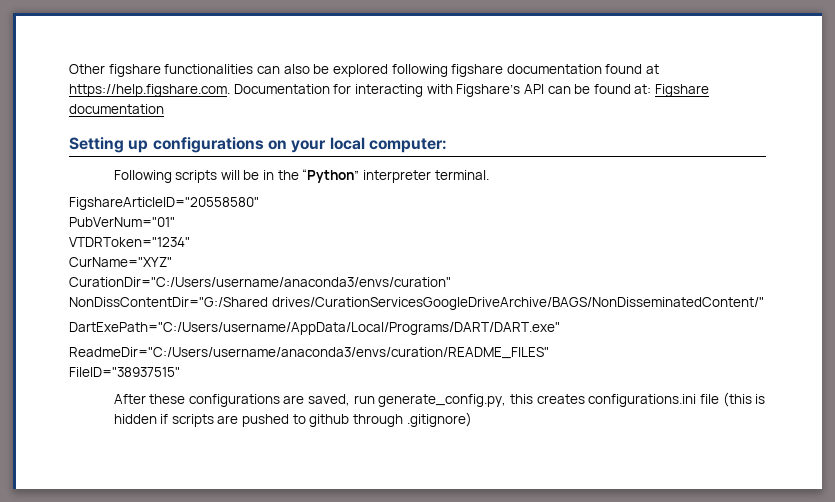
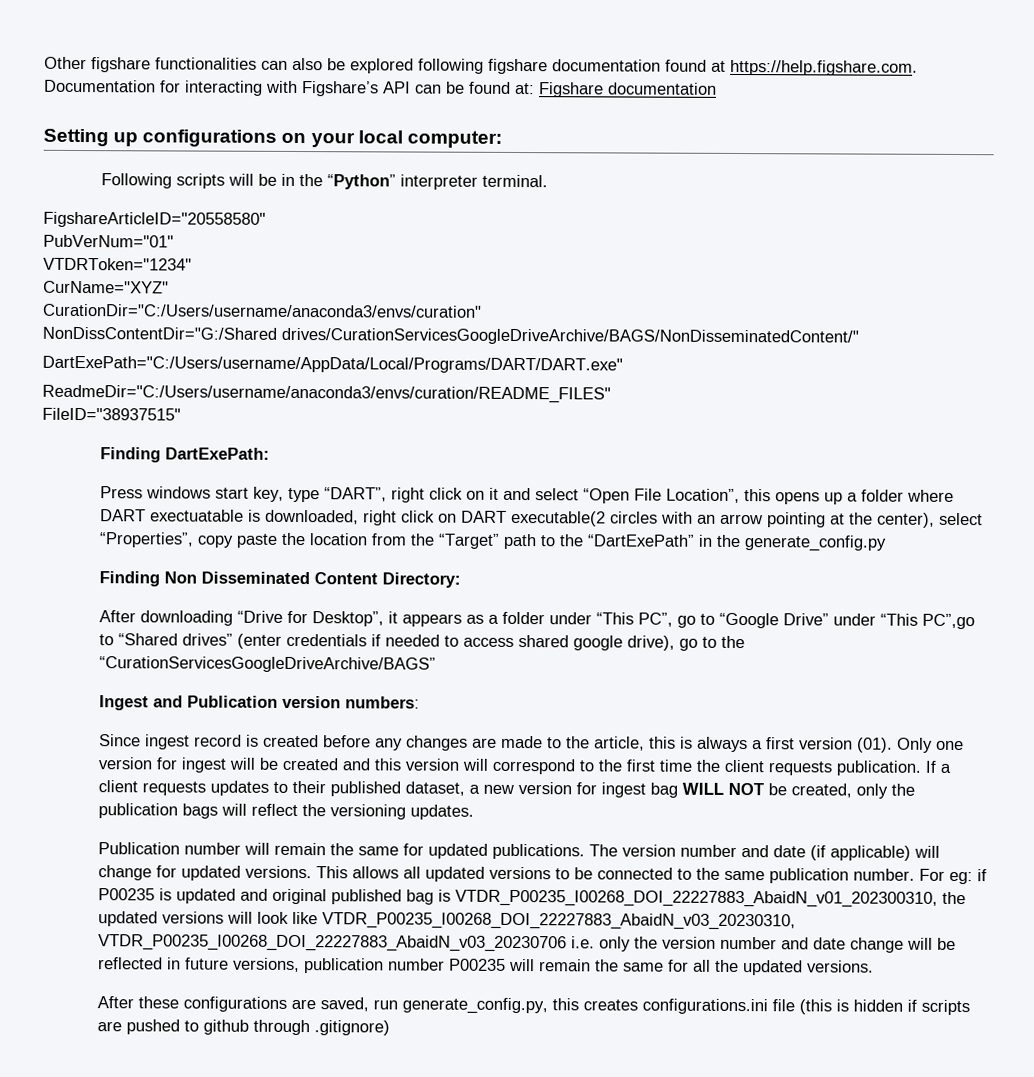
(180, 372) none -> [99,447,270,463] [99,486,954,505] [99,509,983,528] [98,532,887,552] [98,571,461,588] [98,610,975,630] [98,633,745,651] [98,656,436,673] [98,695,420,711] [98,734,964,753] [97,757,951,776] [97,780,915,799] [97,803,474,820] [97,842,940,861] [97,865,987,885] [97,888,966,908] [97,911,796,931] [97,934,956,953] [97,957,874,976] // Finding DartExePath: // Press windows start key, type “DART”, right click on it and select “Open File Location”, this opens up a folder where DART exectuatable is downloaded, right click on DART executable(2 circles with an arrow pointing at the center), select “Properties”, copy paste the location from the “Target” path to the “DartExePath” in the generate_config.py // Finding Non Disseminated Content Directory: // After downloading “Drive for Desktop”, it appears as a folder under “This PC”, go to “Google Drive” under “This PC”,go to “Shared drives” (enter credentials if needed to access shared google drive), go to the “CurationServicesGoogleDriveArchive/BAGS” // Ingest and Publication version numbers: // Since ingest record is created before any changes are made to the article, this is always a first version (01). Only one version for ingest will be created and this version will correspond to the first time the client requests publication. If a client requests updates to their published dataset, a new version for ingest bag WILL NOT be created, only the publication bags will reflect the versioning updates. // Publication number will remain the same for updated publications. The version number and date (if applicable) will change for updated versions. This allows all updated versions to be connected to the same publication number. For eg: if P00235 is updated and original published bag is VTDR_P00235_I00268_DOI_22227883_AbaidN_v01_202300310, the updated versions will look like VTDR_P00235_I00268_DOI_22227883_AbaidN_v03_20230310, VTDR_P00235_I00268_DOI_22227883_AbaidN_v03_20230706 i.e. only the version number and date change will be reflected in future versions, publication number P00235 will remain the same for all the updated versions.

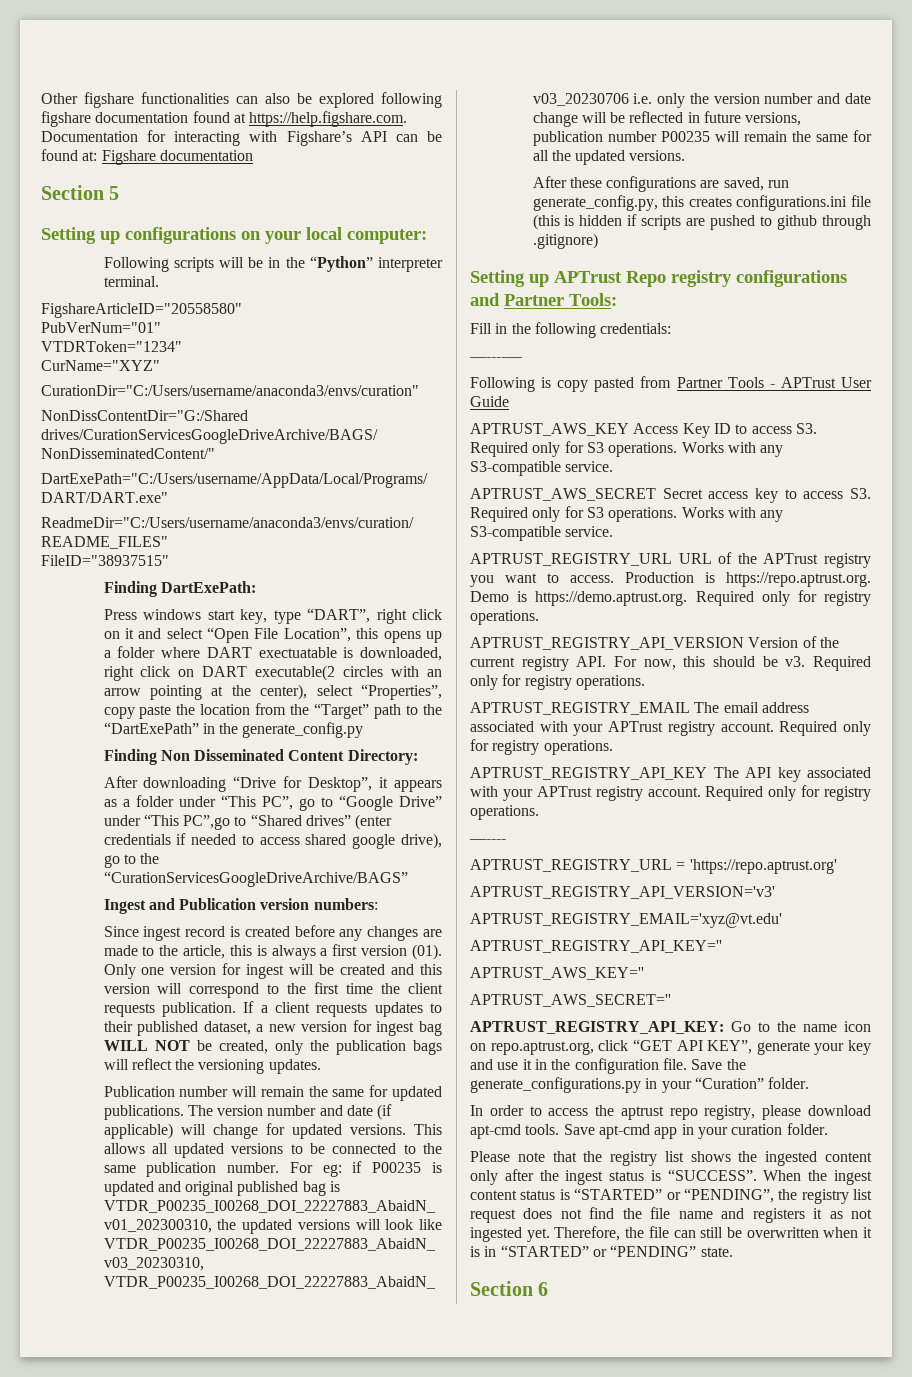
(717, 88) none -> [41,185,120,200] // Section 5
(390, 1028) none -> [470,270,847,287] [470,293,617,306] [470,322,672,338] [469,357,523,361] [470,376,872,392] [470,396,509,407] [470,423,817,438] [470,441,784,457] [470,461,614,476] [470,488,871,503] [470,506,784,522] [470,526,614,541] [470,552,871,568] [470,572,871,587] [470,590,871,606] [470,610,539,625] [470,636,839,650] [470,656,871,671] [470,674,645,690] [470,702,809,715] [470,721,871,736] [470,739,613,755] [470,767,871,782] [470,785,871,801] [470,805,539,820] [469,839,506,843] [470,859,837,874] [470,886,775,899] [470,913,782,928] [470,940,722,953] [470,967,644,980] [470,994,671,1007] [470,1021,871,1034] [470,1039,871,1055] [470,1058,746,1074] [470,1077,810,1093] [470,1105,871,1120] [470,1123,828,1139] [470,1151,872,1166] [470,1169,872,1185] [470,1188,872,1204] [470,1207,872,1223] [470,1226,872,1242] [470,1245,733,1257] [470,1281,549,1296] // Setting up APTrust Repo registry configurations and Partner Tools: // Fill in the following credentials: // —----— // Following is copy pasted from Partner Tools - APTrust User Guide // APTRUST_AWS_KEY Access Key ID to access S3. Required only for S3 operations. Works with any S3-compatible service. // APTRUST_AWS_SECRET Secret access key to access S3. Required only for S3 operations. Works with any S3-compatible service. // APTRUST_REGISTRY_URL URL of the APTrust registry you want to access. Production is https://repo.aptrust.org. Demo is https://demo.aptrust.org. Required only for registry operations. // APTRUST_REGISTRY_API_VERSION Version of the current registry API. For now, this should be v3. Required only for registry operations. // APTRUST_REGISTRY_EMAIL The email address associated with your APTrust registry account. Required only for registry operations. // APTRUST_REGISTRY_API_KEY The API key associated with your APTrust registry account. Required only for registry operations. // —---- // APTRUST_REGISTRY_URL = 'https://repo.aptrust.org' // APTRUST_REGISTRY_API_VERSION='v3' // APTRUST_REGISTRY_EMAIL='xyz@vt.edu' // APTRUST_REGISTRY_API_KEY='' // APTRUST_AWS_KEY='' // APTRUST_AWS_SECRET='' // APTRUST_REGISTRY_API_KEY: Go to the name icon on repo.aptrust.org, click “GET API KEY”, generate your key and use it in the configuration file. Save the generate_configurations.py in your “Curation” folder. // In order to access the aptrust repo registry, please download apt-cmd tools. Save apt-cmd app in your curation folder. // Please note that the registry list shows the ingested content only after the ingest status is “SUCCESS”. When the ingest content status is “STARTED” or “PENDING”, the registry list request does not find the file name and registers it as not ingested yet. Therefore, the file can still be overwritten when it is in “STARTED” or “PENDING” state. // Section 6

